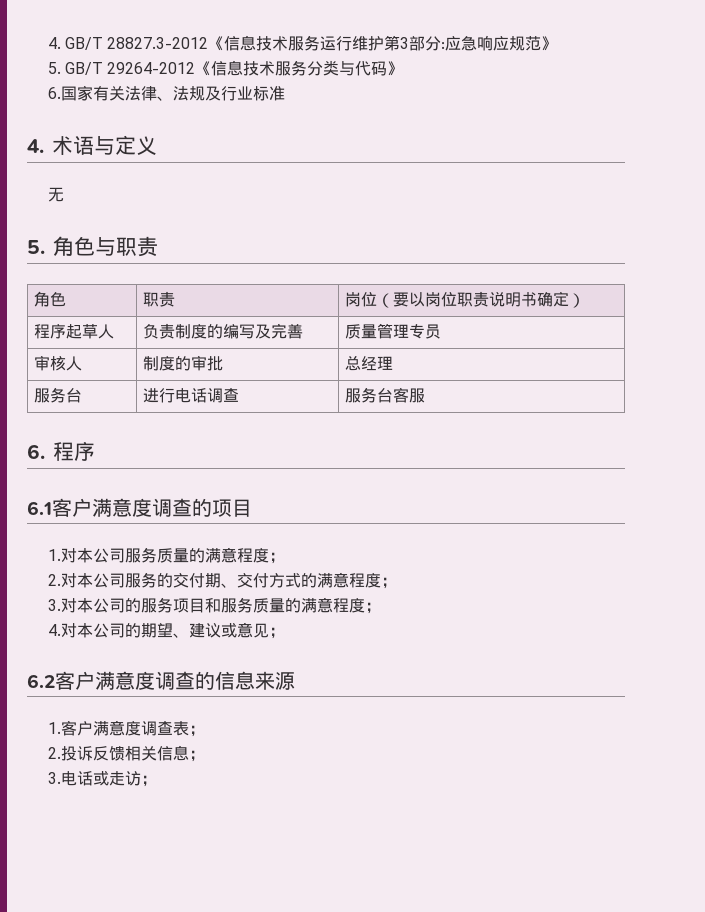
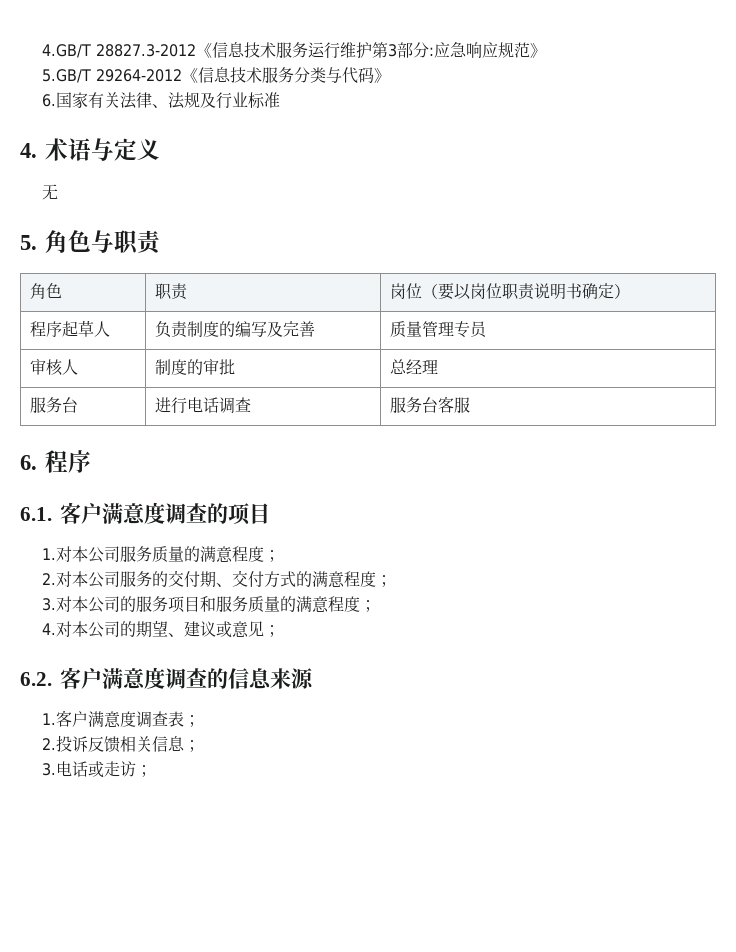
[47,37,103,50] 4. GB/T -> [42,44,92,58] 4.GB/T
[47,62,103,75] 5. GB/T -> [42,69,92,83] 5.GB/T
[27,501,52,515] 6.1 -> [20,507,52,521] 6.1.
[27,674,55,688] 6.2 -> [20,672,52,686] 6.2.

